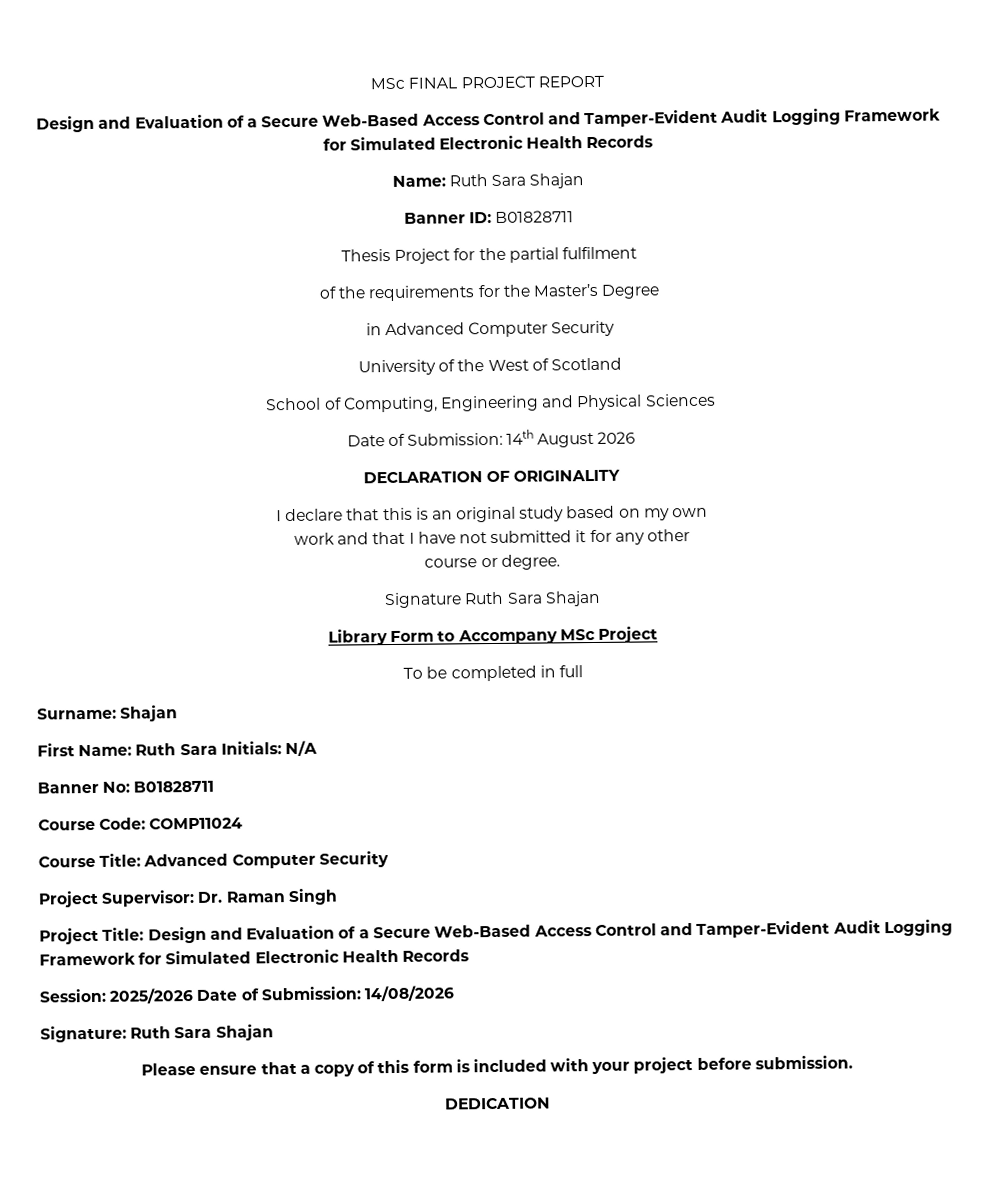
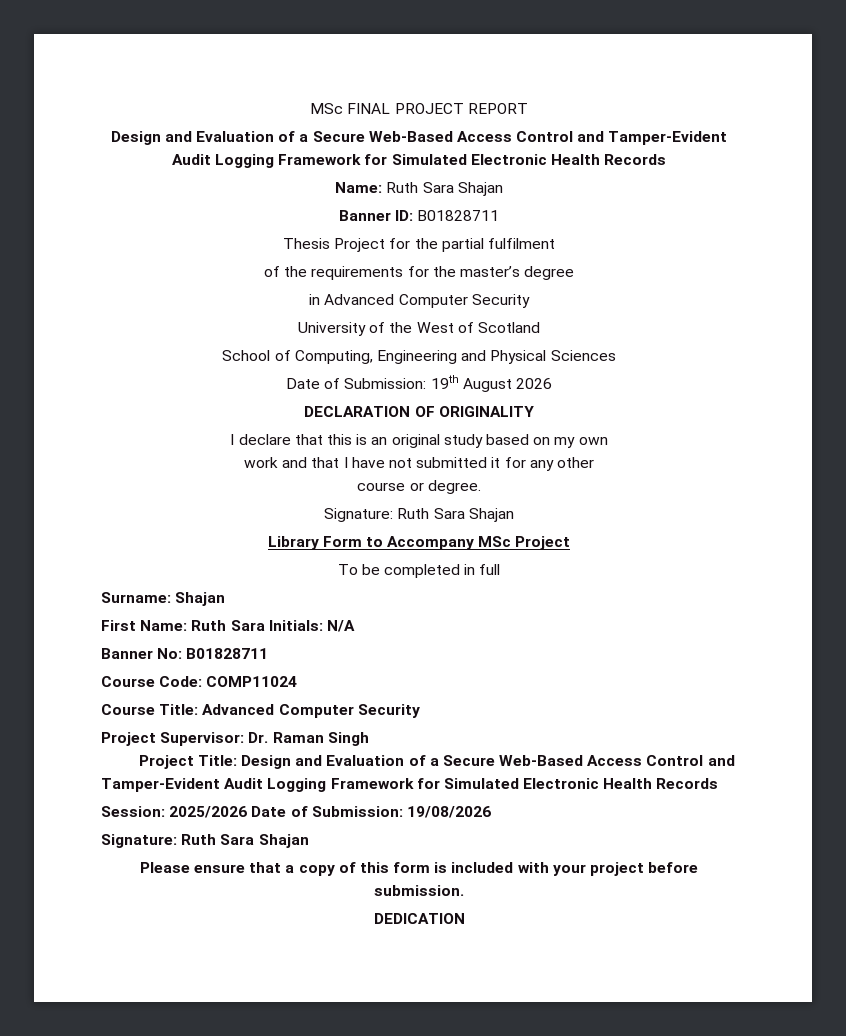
[532,283,661,299] Master’s Degree -> [459,266,575,280] master’s degree
[506,429,535,445] 14th -> [430,375,459,389] 19th
[384,592,463,609] Signature -> [324,508,394,522] Signature:
[363,985,455,1002] 14/08/2026 -> [406,806,491,818] 19/08/2026

